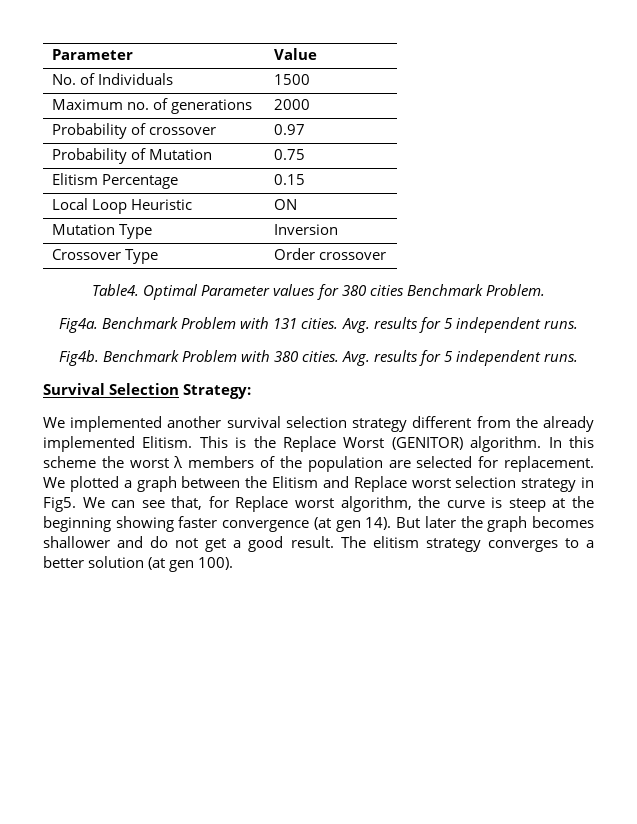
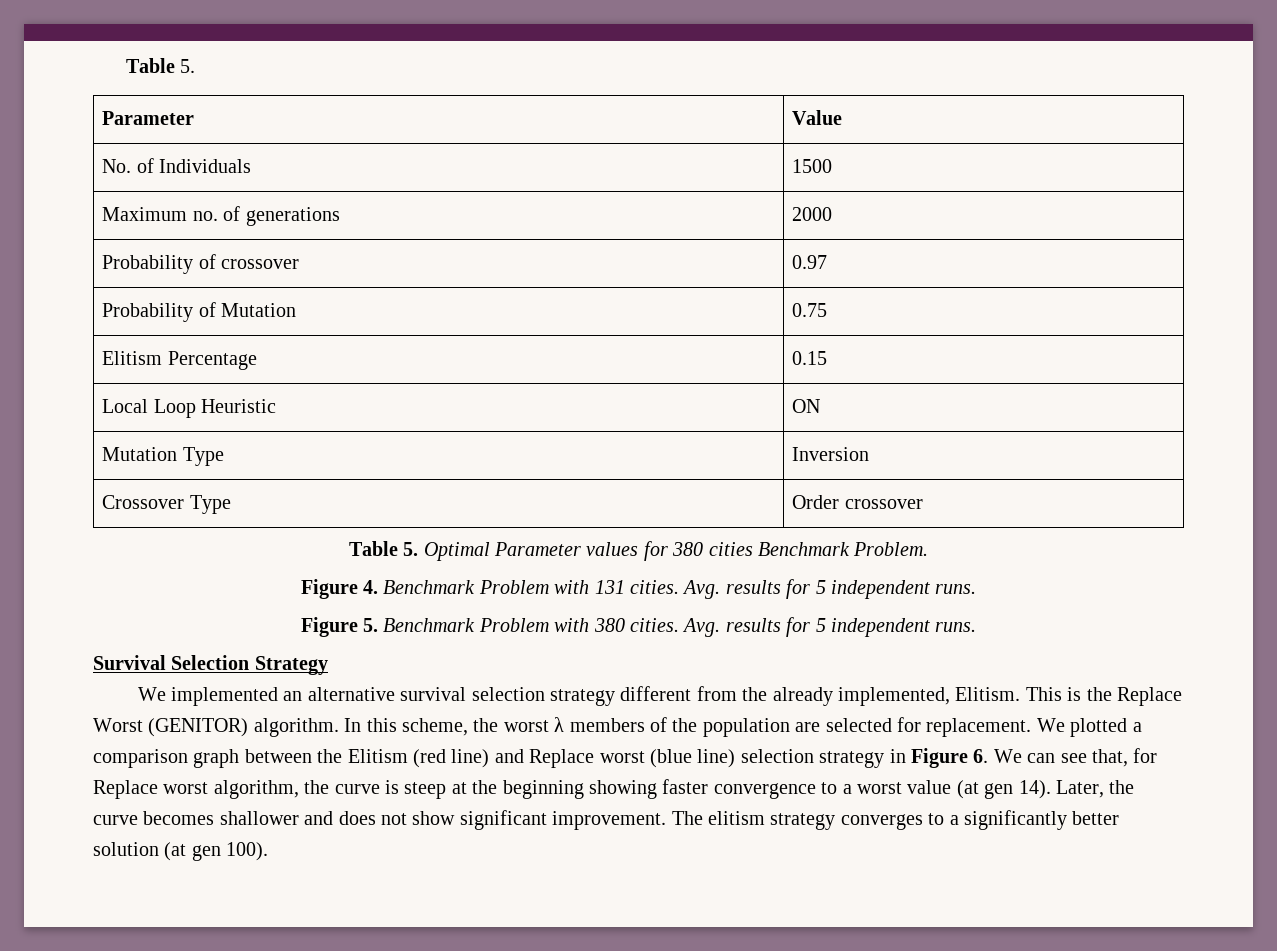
(51, 54) none -> [125,58,195,73] Table 5. //
[92,284,140,296] Table4. -> [348,541,419,556] Table 5.
[59,318,99,333] Fig4a. -> [300,579,378,599] Figure 4.
[58,350,99,366] Fig4b. -> [300,617,378,637] Figure 5.
[183,384,252,399] Strategy: -> [254,656,328,675] Strategy
[167,416,222,428] another -> [283,687,395,701] an alternative
[43,436,135,452] implemented -> [838,687,951,706] implemented,
[43,456,96,468] scheme -> [402,718,468,736] scheme,
(132, 484) none -> [93,749,188,768] comparison
(318, 482) none -> [413,749,490,768] (red line)
(451, 483) none -> [649,749,736,768] (blue line)
[43,497,76,512] Fig5. -> [910,748,989,768] Figure 6.
[313,516,595,532] [43,536,334,552] (at gen 14). But later the graph becomes shallower and do not get a good result. -> [821,780,1135,799] [93,810,667,830] to a worst value (at gen 14). Later, the curve becomes shallower and does not show significant improvement.
(594, 544) none -> [963,810,1067,830] significantly

